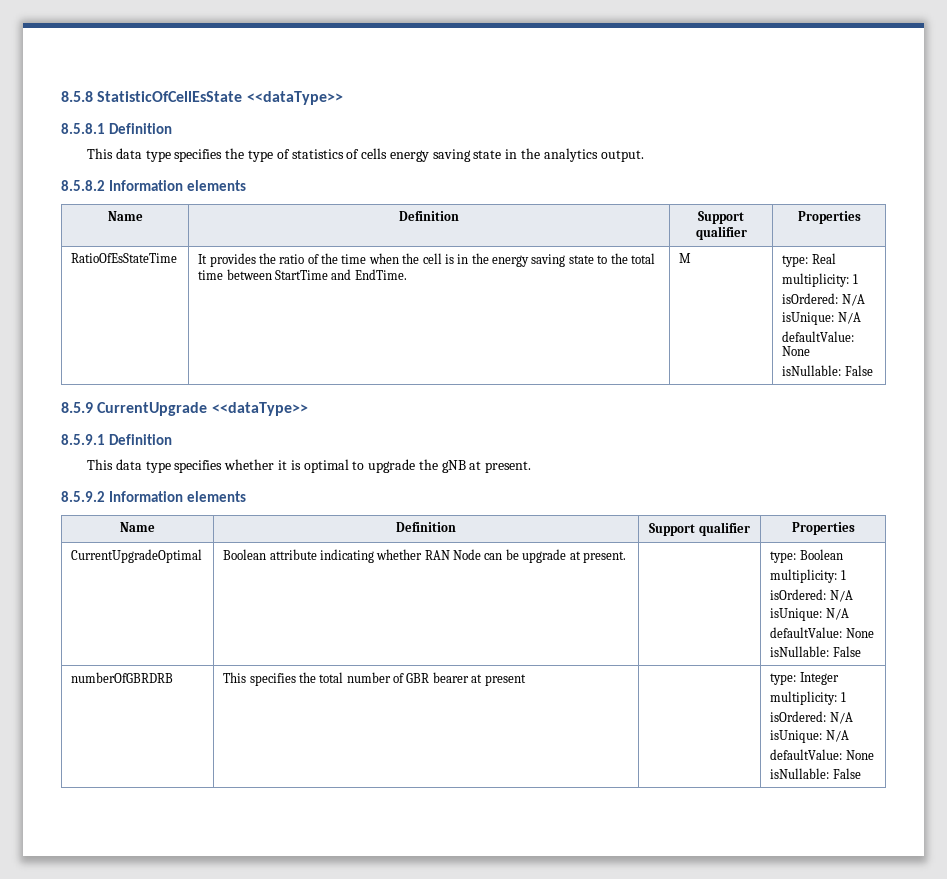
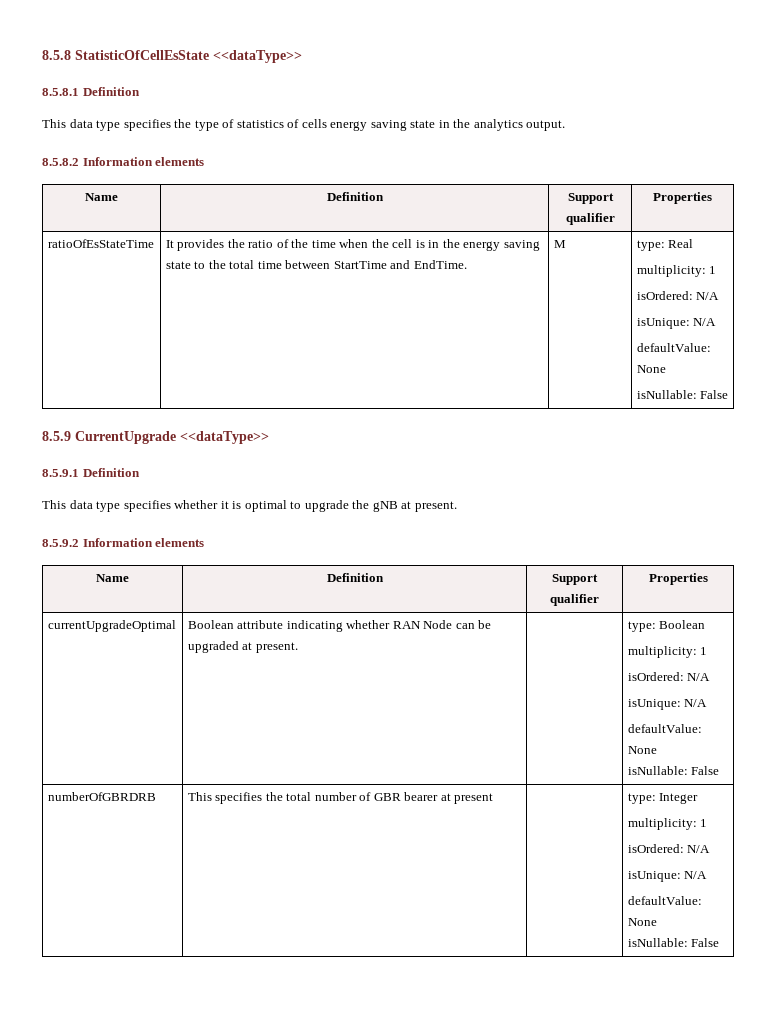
[71,253,178,263] RatioOfEsStateTime -> [47,239,154,248] ratioOfEsStateTime
[71,549,203,563] CurrentUpgradeOptimal -> [47,620,176,632] currentUpgradeOptimal
[522,549,567,563] upgrade -> [187,641,239,653] upgraded

